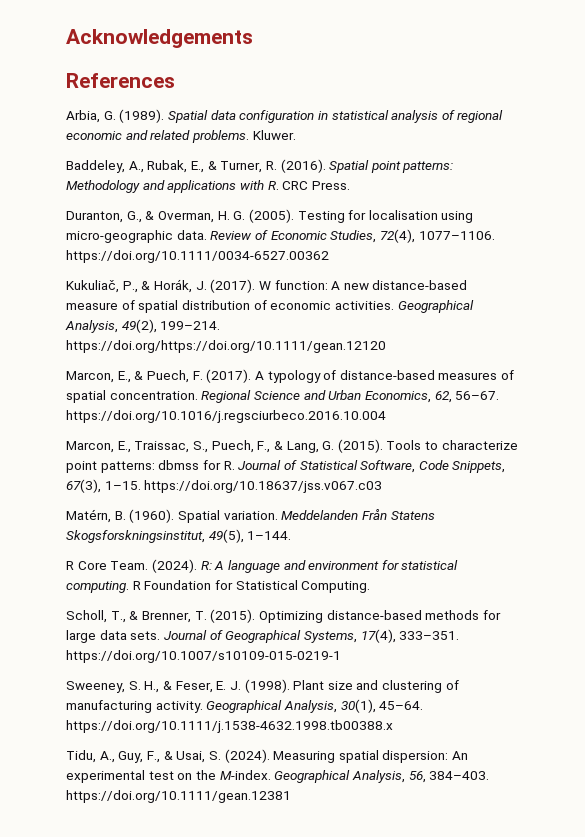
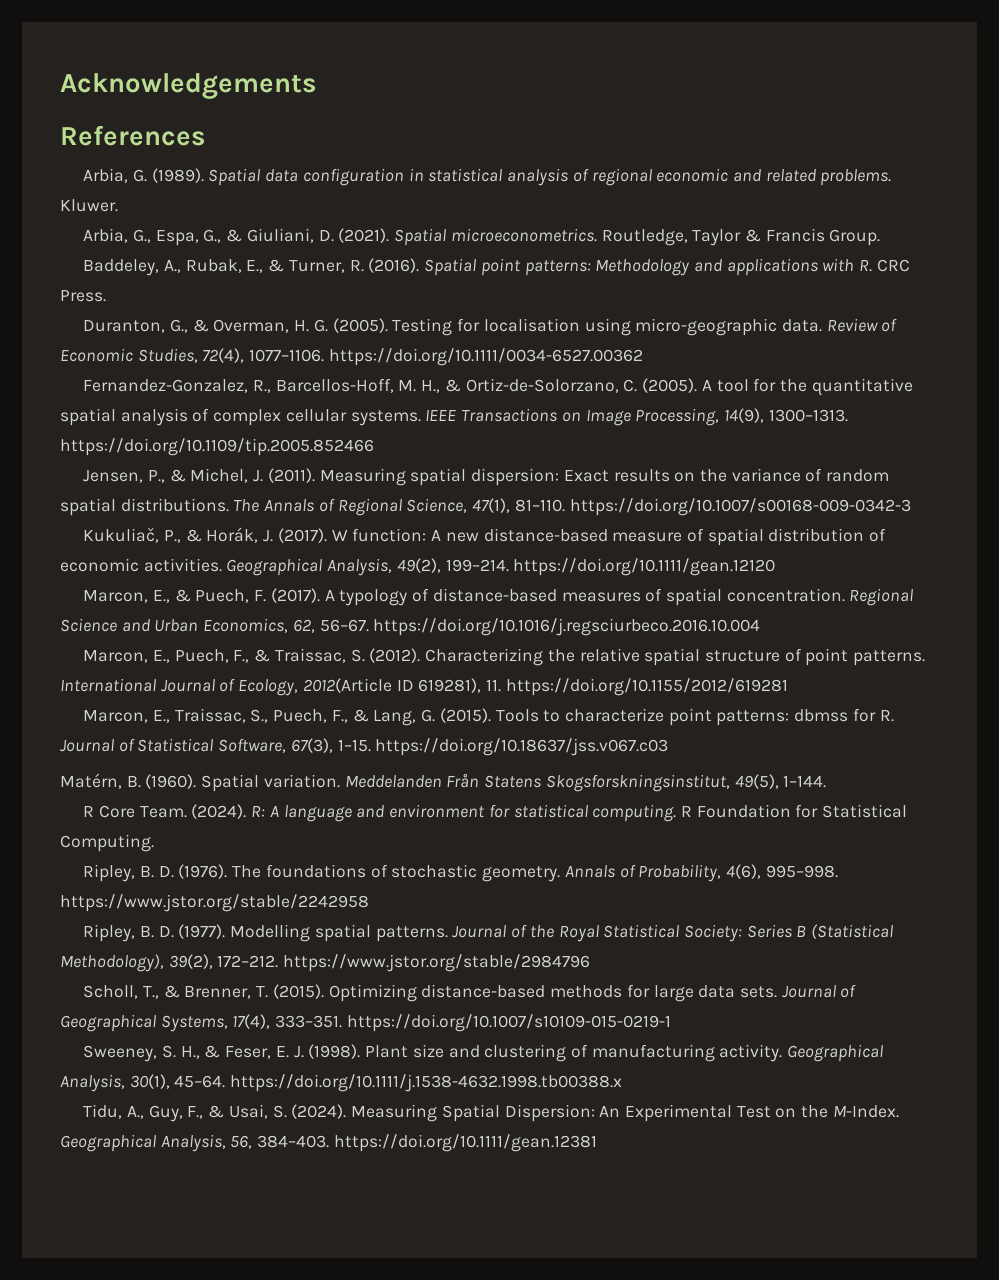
(296, 135) none -> [83,228,881,246] // Arbia, G., Espa, G., & Giuliani, D. (2021). Spatial microeconometrics. Routledge, Taylor & Francis Group.
(329, 256) none -> [83,378,913,396] [60,408,848,426] [60,438,374,456] [83,468,890,486] [60,498,911,516] // Fernandez-Gonzalez, R., Barcellos-Hoff, M. H., & Ortiz-de-Solorzano, C. (2005). A tool for the quantitative spatial analysis of complex cellular systems. IEEE Transactions on Image Processing, 14(9), 1300–1313. https://doi.org/10.1109/tip.2005.852466 // Jensen, P., & Michel, J. (2011). Measuring spatial dispersion: Exact results on the variance of random spatial distributions. The Annals of Regional Science, 47(1), 81–110. https://doi.org/10.1007/s00168-009-0342-3
[66,340,386,353] https://doi.org/https://doi.org/10.1111/gean.12120 -> [513,558,776,576] https://doi.org/10.1111/gean.12120
(386, 416) none -> [83,648,926,666] [60,678,788,696] // Marcon, E., Puech, F., & Traissac, S. (2012). Characterizing the relative spatial structure of point patterns. International Journal of Ecology, 2012(Article ID 619281), 11. https://doi.org/10.1155/2012/619281
[418,460,506,473] Code Snippets, -> (287, 745) none
(371, 587) none -> [83,864,838,882] [60,894,369,912] [83,924,894,942] [60,954,591,972] // Ripley, B. D. (1976). The foundations of stochastic geometry. Annals of Probability, 4(6), 995–998. https://www.jstor.org/stable/2242958 // Ripley, B. D. (1977). Modelling spatial patterns. Journal of the Royal Statistical Society: Series B (Statistical Methodology), 39(2), 172–212. https://www.jstor.org/stable/2984796
[338,750,469,763] [66,770,271,783] spatial dispersion: An experimental test on the M-index. -> [441,1104,899,1122] Spatial Dispersion: An Experimental Test on the M-Index.

